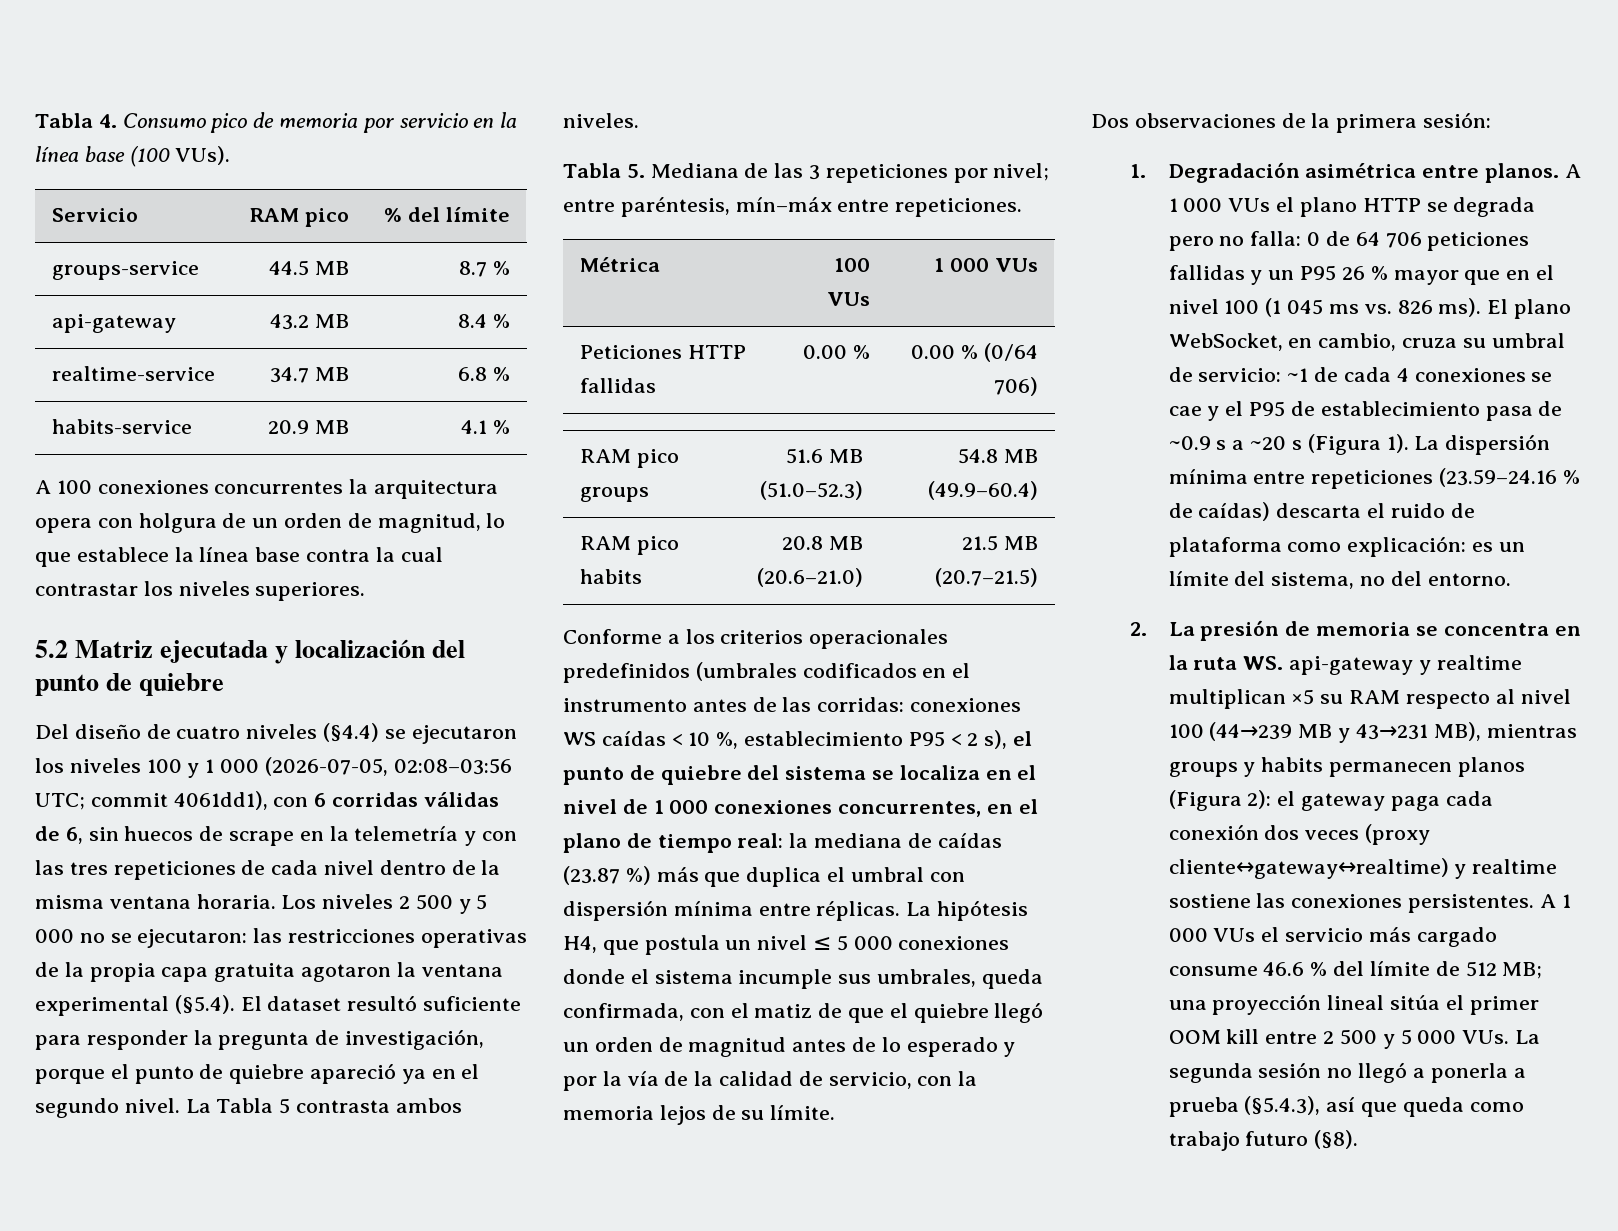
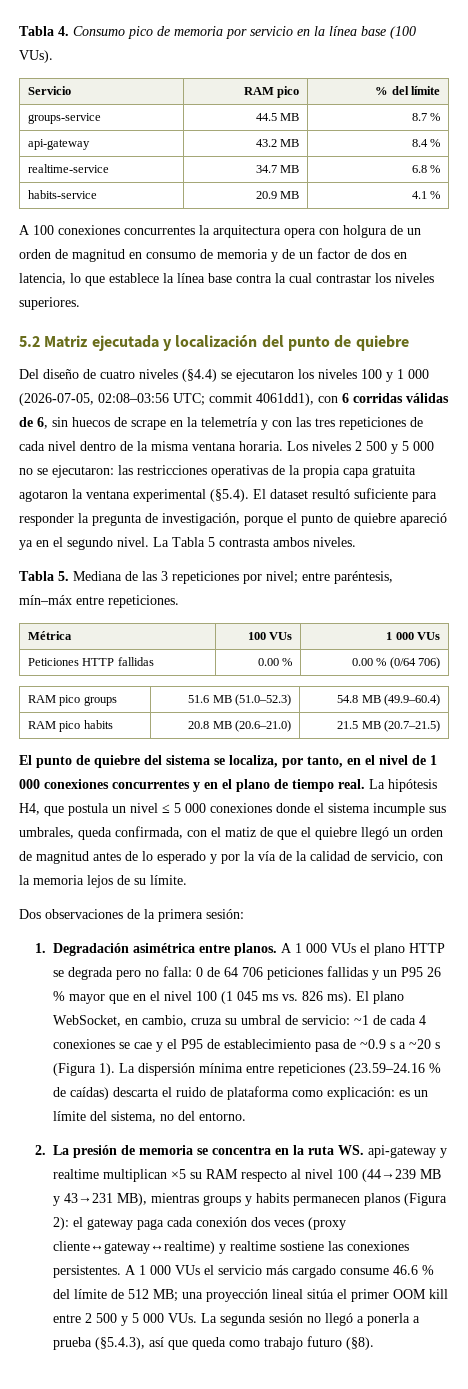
[377,513,481,533] magnitud, -> [72,248,407,262] [19,273,66,285] magnitud en consumo de memoria y de un factor de dos en latencia,
[563,629,949,649] [563,662,971,683] [563,697,1022,712] [563,730,1033,749] Conforme a los criterios operacionales predefinidos (umbrales codificados en el instrumento antes de las corridas: conexiones WS caídas < 10 %, establecimiento P95 < 2 s), el -> [19,755,32,765] El
[899,765,980,780] localiza -> [229,755,343,768] localiza, por tanto,
[838,801,982,817] concurrentes, -> [112,780,200,792] concurrentes y
[737,833,1002,848] [563,866,965,887] [563,900,901,921] real: la mediana de caídas (23.87 %) más que duplica el umbral con dispersión mínima entre réplicas. -> [338,779,365,789] real.

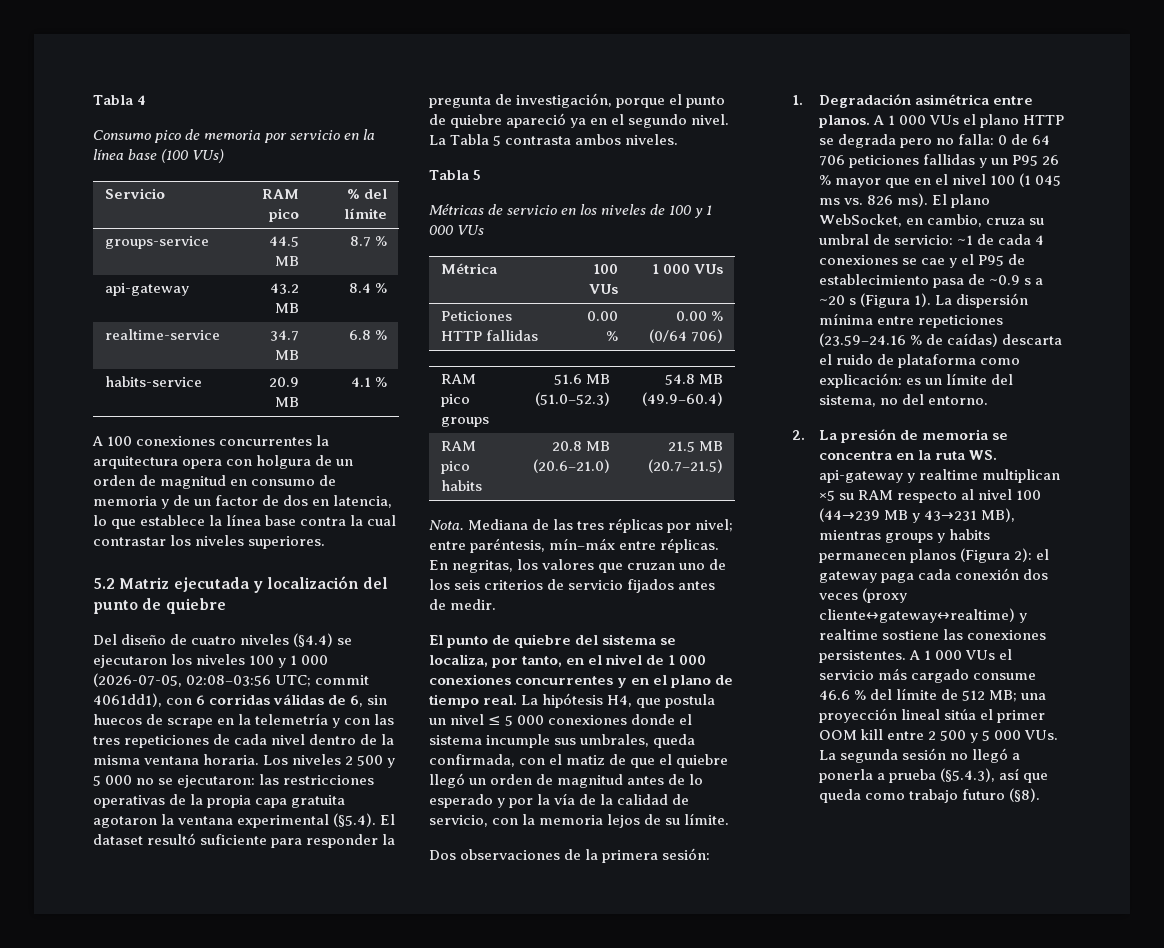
[19,26,69,36] Tabla 4. -> [93,95,146,105] Tabla 4 //
[19,50,53,63] VUs). -> [192,149,225,163] VUs)
[58,571,393,584] [19,595,179,608] 5. Mediana de las 3 repeticiones por nivel; entre paréntesis, mín–máx entre repeticiones. -> [473,170,482,180] [429,204,713,218] [429,225,485,235] 5 // Métricas de servicio en los niveles de 100 y 1 000 VUs
(441, 726) none -> [429,518,734,533] [429,538,720,553] [429,559,727,573] [429,579,716,593] [429,599,497,610] // Nota. Mediana de las tres réplicas por nivel; entre paréntesis, mín–máx entre réplicas. En negritas, los valores que cruzan uno de los seis criterios de servicio fijados antes de medir.

